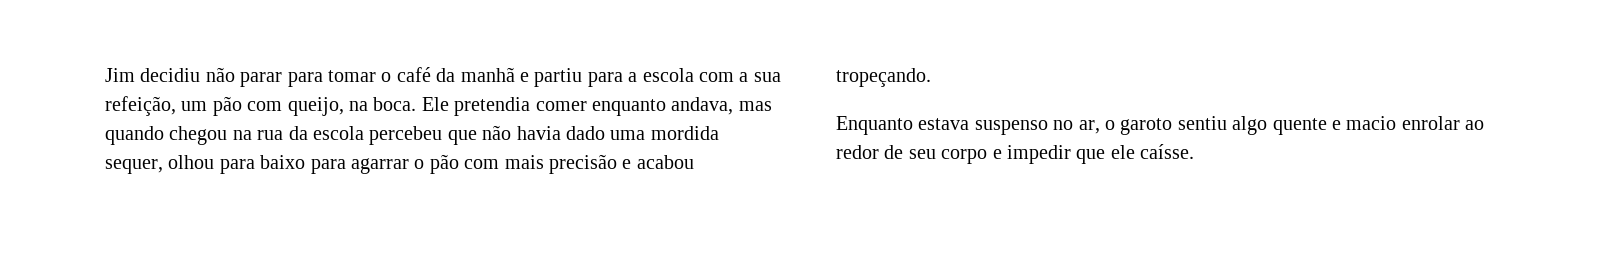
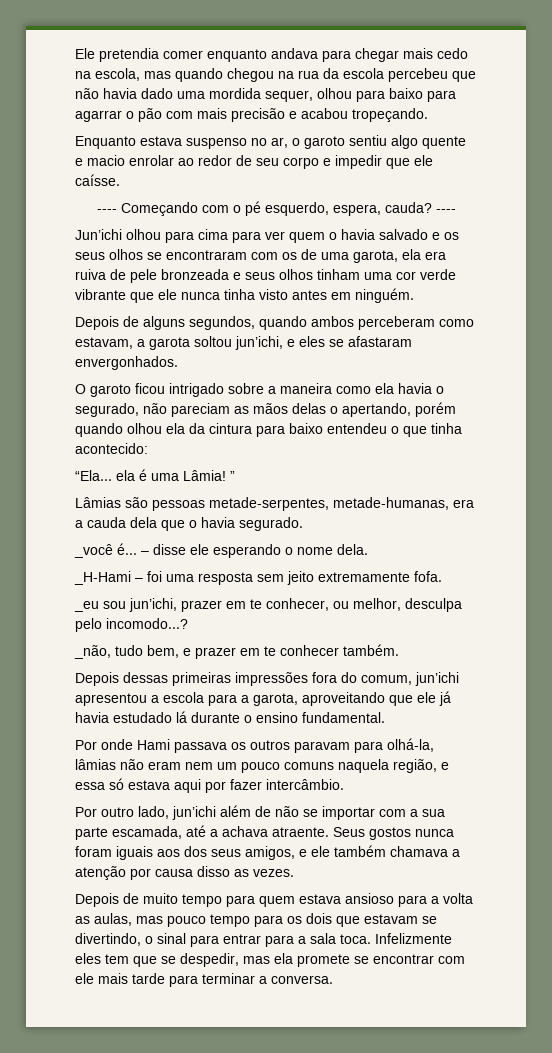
[105,67,781,87] [105,96,734,116] Jim decidiu não parar para tomar o café da manhã e partiu para a escola com a sua refeição, um pão com queijo, na boca. Ele pretendia comer enquanto andava, -> [75,48,468,62] [75,68,140,81] Ele pretendia comer enquanto andava para chegar mais cedo na escola,
(1195, 151) none -> [96,201,456,216] [75,229,459,243] [75,249,446,263] [75,269,456,283] [75,288,414,303] [75,316,474,330] [75,336,412,350] [75,356,178,370] [75,383,444,397] [75,402,456,417] [75,423,462,437] [75,443,148,454] [75,469,235,481] [75,497,474,511] [75,517,303,531] [74,543,368,558] [74,571,442,585] [74,598,462,612] [75,618,188,632] [74,644,399,659] [75,672,459,686] [75,691,451,706] [75,711,385,723] [75,738,434,753] [75,759,449,773] [75,778,344,793] [75,805,445,820] [75,825,454,840] [75,845,460,860] [75,866,294,880] [75,893,473,907] [75,913,437,927] [75,933,452,947] [75,953,465,967] [75,973,333,987] // ---- Começando com o pé esquerdo, espera, cauda? ---- // Jun’ichi olhou para cima para ver quem o havia salvado e os seus olhos se encontraram com os de uma garota, ela era ruiva de pele bronzeada e seus olhos tinham uma cor verde vibrante que ele nunca tinha visto antes em ninguém. // Depois de alguns segundos, quando ambos perceberam como estavam, a garota soltou jun’ichi, e eles se afastaram envergonhados. // O garoto ficou intrigado sobre a maneira como ela havia o segurado, não pareciam as mãos delas o apertando, porém quando olhou ela da cintura para baixo entendeu o que tinha acontecido: // “Ela... ela é uma Lâmia! ” // Lâmias são pessoas metade-serpentes, metade-humanas, era a cauda dela que o havia segurado. // _você é... – disse ele esperando o nome dela. // _H-Hami – foi uma resposta sem jeito extremamente fofa. // _eu sou jun’ichi, prazer em te conhecer, ou melhor, desculpa pelo incomodo...? // _não, tudo bem, e prazer em te conhecer também. // Depois dessas primeiras impressões fora do comum, jun’ichi apresentou a escola para a garota, aproveitando que ele já havia estudado lá durante o ensino fundamental. // Por onde Hami passava os outros paravam para olhá-la, lâmias não eram nem um pouco comuns naquela região, e essa só estava aqui por fazer intercâmbio. // Por outro lado, jun’ichi além de não se importar com a sua parte escamada, até a achava atraente. Seus gostos nunca foram iguais aos dos seus amigos, e ele também chamava a atenção por causa disso as vezes. // Depois de muito tempo para quem estava ansioso para a volta as aulas, mas pouco tempo para os dois que estavam se divertindo, o sinal para entrar para a sala toca. Infelizmente eles tem que se despedir, mas ela promete se encontrar com ele mais tarde para terminar a conversa.

